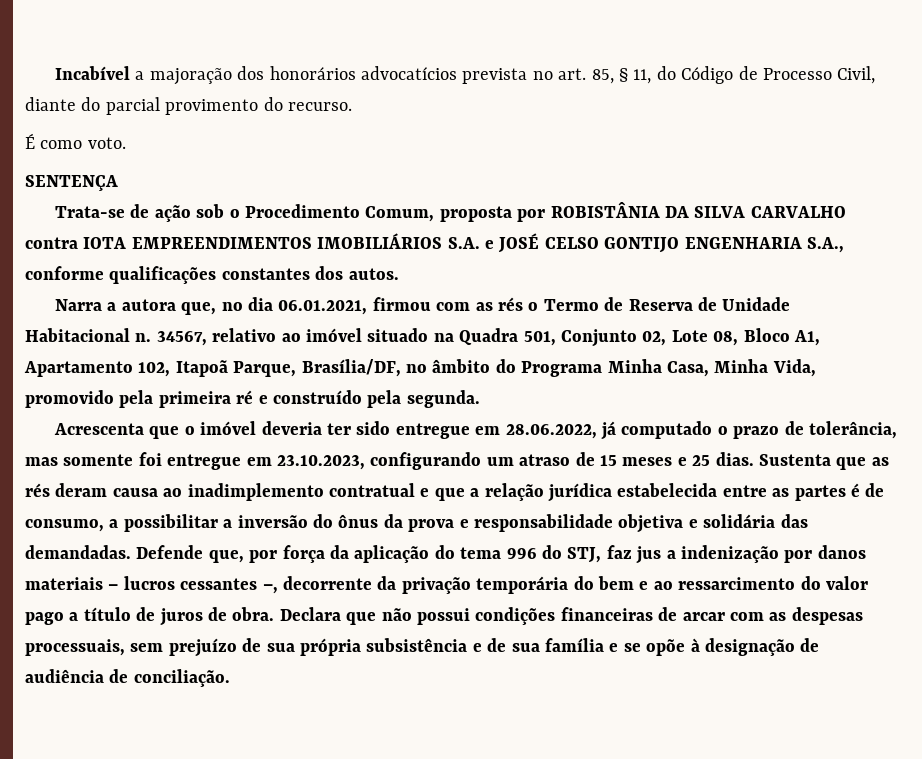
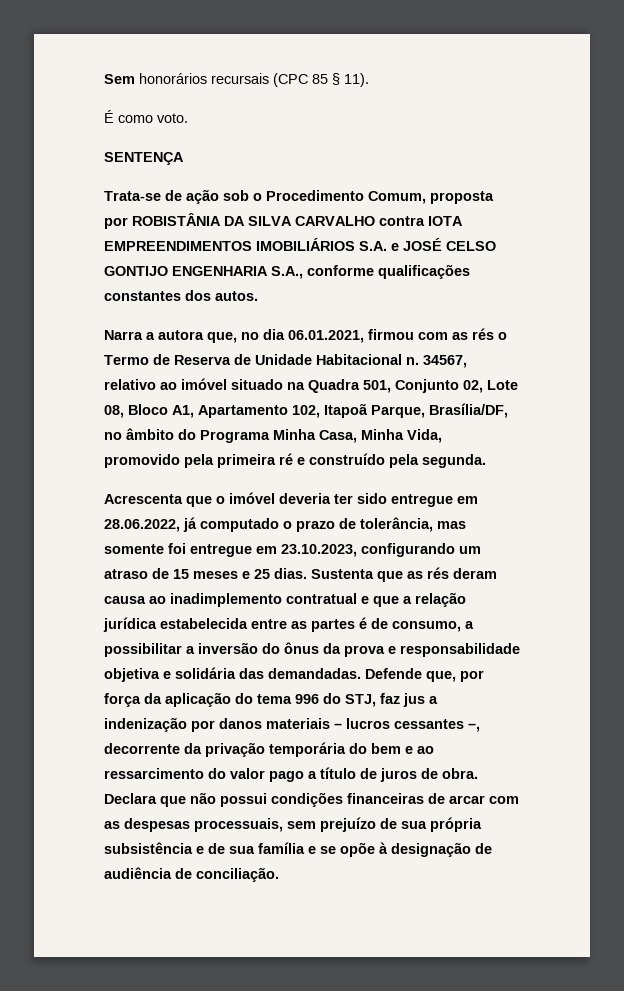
[54,66,876,85] [25,97,352,115] Incabível a majoração dos honorários advocatícios prevista no art. 85, § 11, do Código de Processo Civil, diante do parcial provimento do recurso. -> [104,73,369,87] Sem honorários recursais (CPC 85 § 11).

